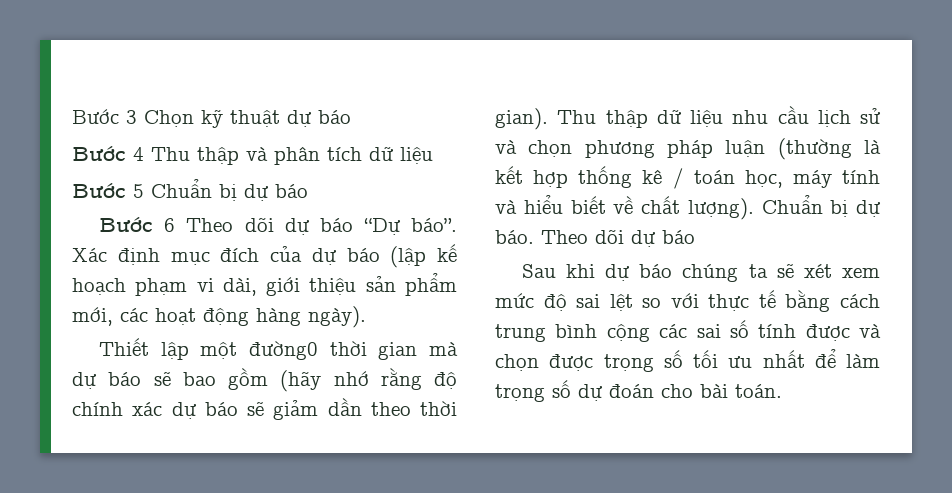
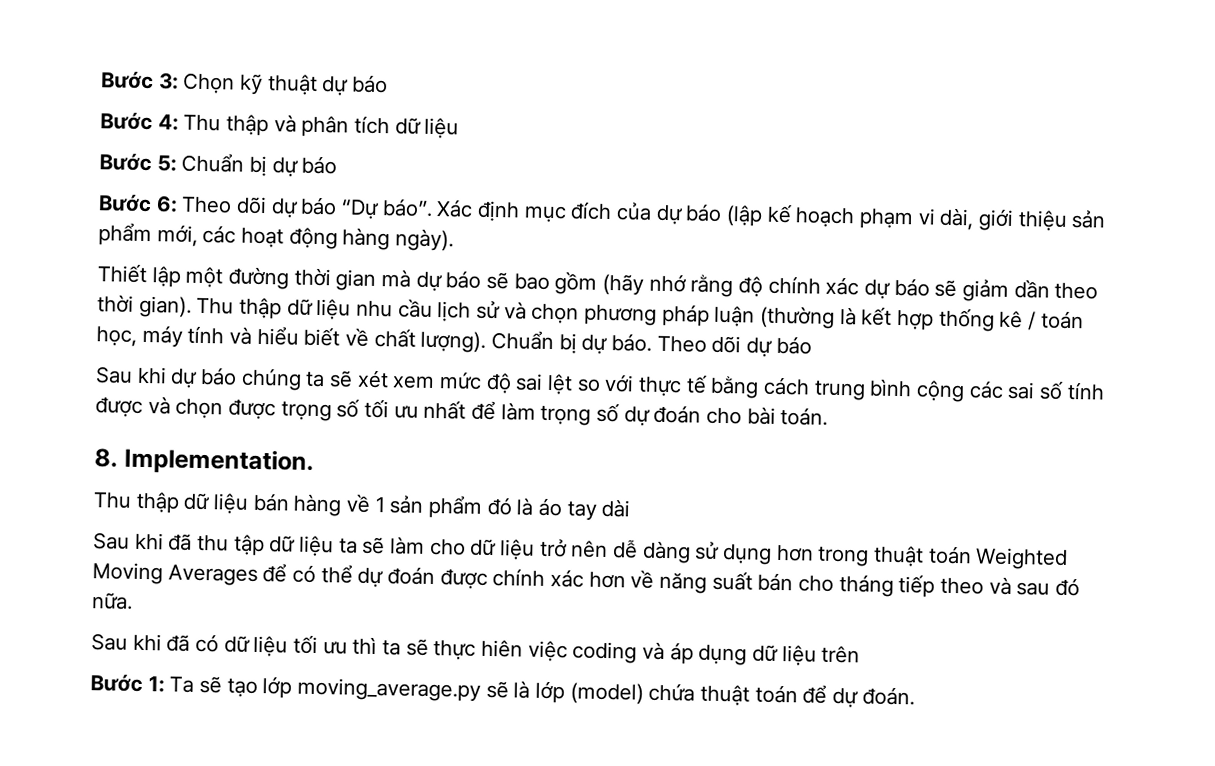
[72,109,137,124] Bước 3 -> [101,71,179,90] Bước 3:
[133,147,144,161] 4 -> [157,114,179,131] 4:
[133,184,144,198] 5 -> [156,155,177,172] 5:
[164,218,176,232] 6 -> [155,195,178,213] 6:
[248,341,318,360] đường0 -> [228,266,290,290] đường
(782, 391) none -> [94,447,314,475] [93,491,631,521] [93,532,1069,570] [92,562,1081,598] [92,592,133,610] [91,633,861,666] [90,674,915,708] // 8. Implementation. // Thu thập dữ liệu bán hàng về 1 sản phẩm đó là áo tay dài // Sau khi đã thu tập dữ liệu ta sẽ làm cho dữ liệu trở nên dễ dàng sử dụng hơn trong thuật toán Weighted Moving Averages để có thể dự đoán được chính xác hơn về năng suất bán cho tháng tiếp theo và sau đó nữa. // Sau khi đã có dữ liệu tối ưu thì ta sẽ thực hiên việc coding và áp dụng dữ liệu trên // Bước 1: Ta sẽ tạo lớp moving_average.py sẽ là lớp (model) chứa thuật toán để dự đoán.

